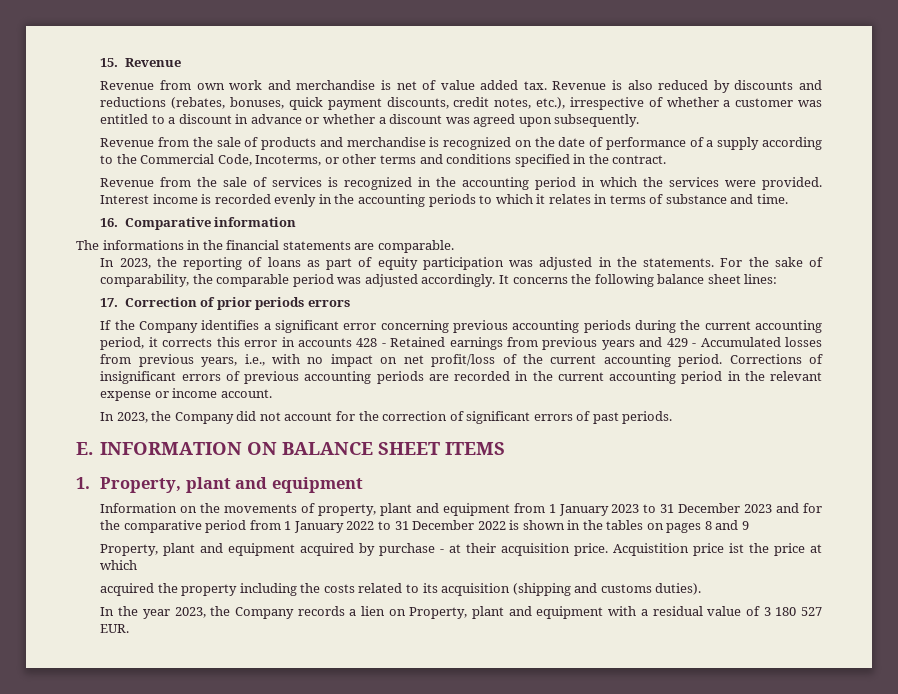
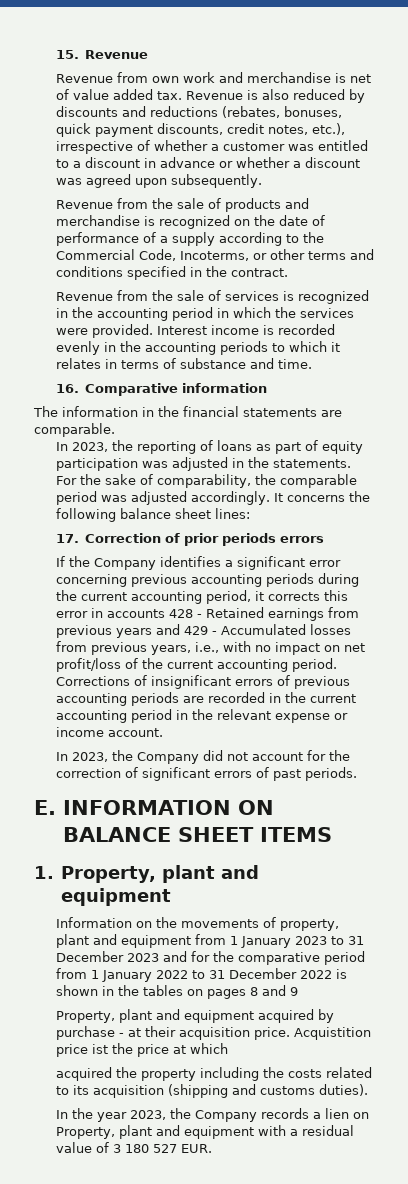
[102,240,184,250] informations -> [62,406,138,417] information

